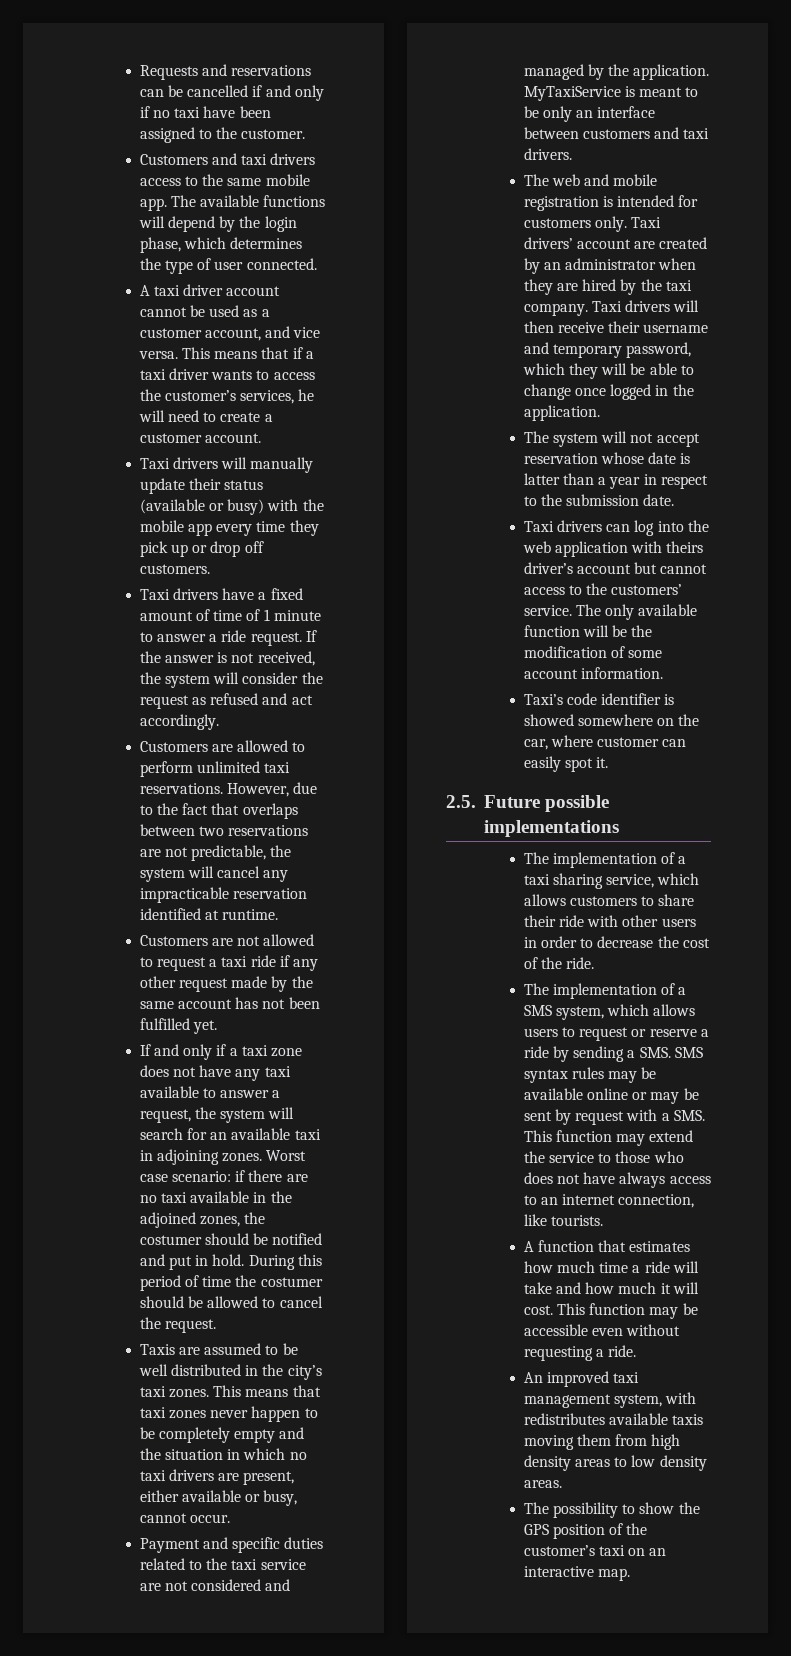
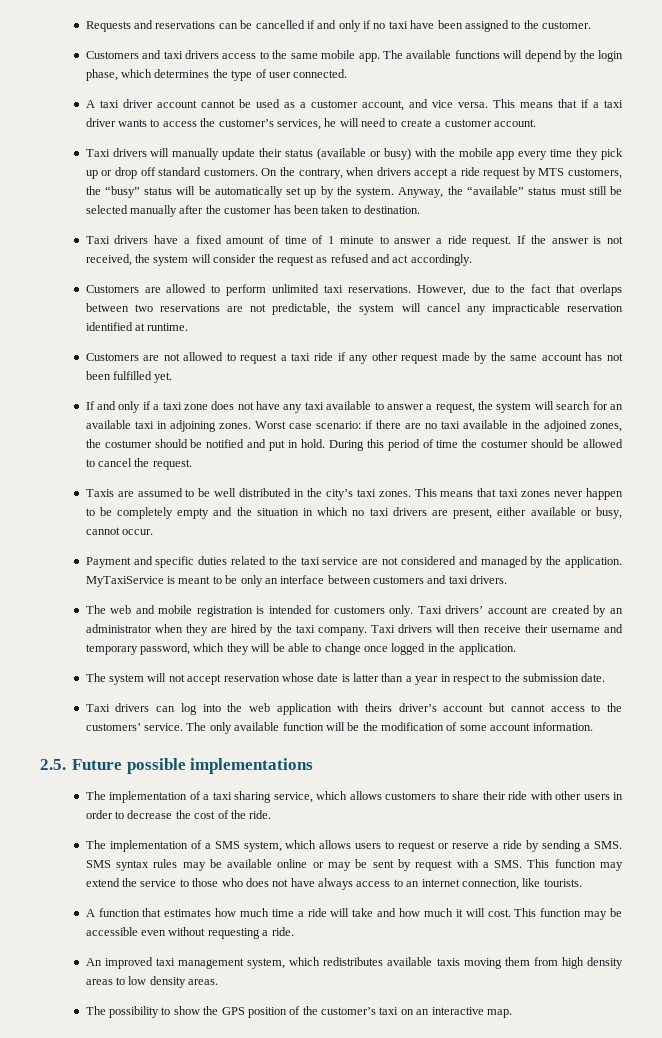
(264, 547) none -> [158,167,202,176] standard
(210, 569) none -> [261,167,622,179] [85,186,623,198] [85,205,421,217] On the contrary, when drivers accept a ride request by MTS customers, the “busy” status will be automatically set up by the system. Anyway, the “available” status must still be selected manually after the customer has been taken to destination.
[523,693,675,705] [523,714,700,726] [523,735,687,750] [523,756,609,772] // Taxi’s code identifier is showed somewhere on the car, where customer can easily spot it. -> (593, 726) none
[665,1392,697,1404] with -> [289,957,321,966] which

